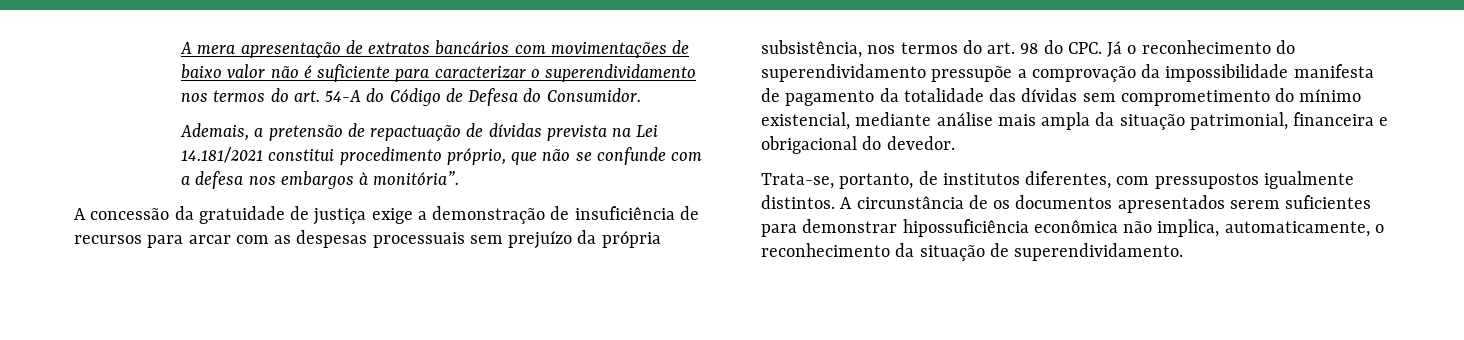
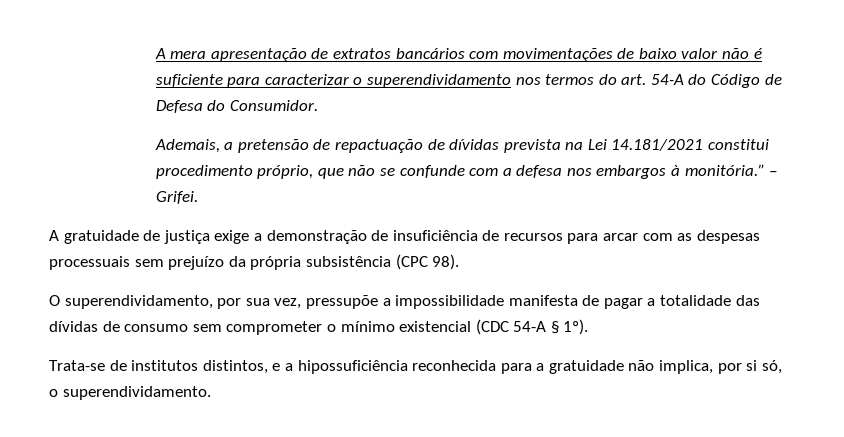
[373,171,460,185] [74,206,194,220] monitória”. // A concessão da -> [684,164,778,176] [155,191,198,204] [49,230,59,241] monitória.” – Grifei. // A
[761,40,1295,58] [761,64,1161,82] subsistência, nos termos do art. 98 do CPC. Já o reconhecimento do superendividamento pressupõe a comprovação da -> [305,254,460,270] [49,295,391,309] subsistência (CPC 98). // O superendividamento, por sua vez, pressupõe a
[785,88,899,106] pagamento da -> [603,298,656,309] pagar a
[1082,88,1362,106] [761,112,1389,130] [761,136,955,154] [761,171,1354,189] [761,195,1372,213] [761,219,1384,237] [761,243,1009,261] sem comprometimento do mínimo existencial, mediante análise mais ampla da situação patrimonial, financeira e obrigacional do devedor. // Trata-se, portanto, de institutos diferentes, com pressupostos igualmente distintos. A circunstância de os documentos apresentados serem suficientes para demonstrar hipossuficiência econômica não implica, automaticamente, o reconhecimento da situação de -> [102,319,589,335] [49,360,782,374] [49,389,58,397] de consumo sem comprometer o mínimo existencial (CDC 54-A § 1º). // Trata-se de institutos distintos, e a hipossuficiência reconhecida para a gratuidade não implica, por si só, o

